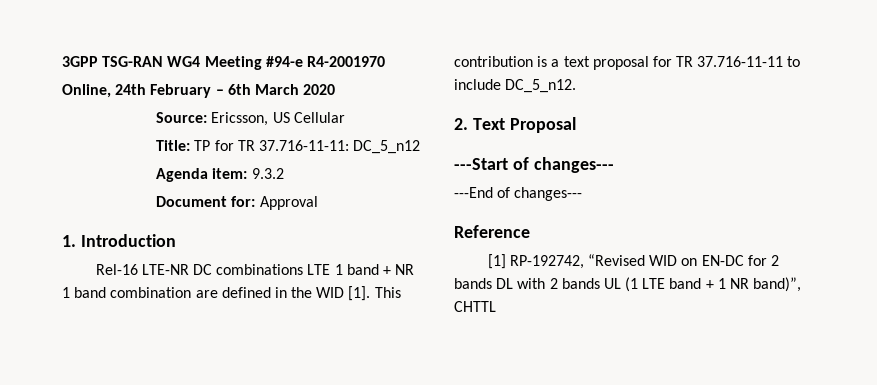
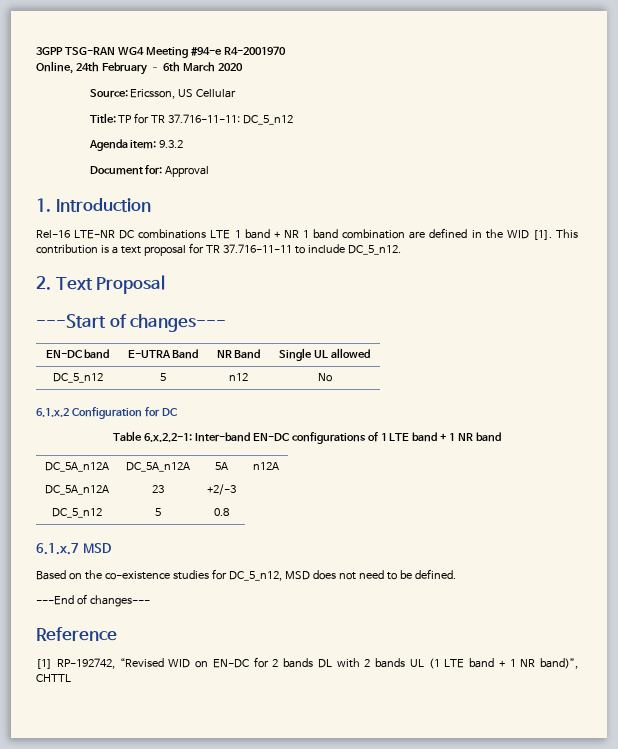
(614, 165) none -> [45,349,110,359] [127,349,199,359] [216,349,261,359] [279,348,370,361] [52,373,103,383] [160,373,166,381] [229,373,248,381] [317,373,332,382] [36,407,177,419] [112,431,502,444] [45,462,109,472] [126,462,190,472] [215,462,228,470] [253,462,279,470] [45,485,109,495] [152,485,164,493] [207,484,236,495] [52,508,102,518] [155,508,161,516] [214,508,229,516] [36,543,111,555] [36,569,456,581] // EN-DC band | E-UTRA Band | NR Band | Single UL allowed // DC_5_n12 | 5 | n12 | No // 6.1.x.2 Configuration for DC // Table 6.x.2.2-1: Inter-band EN-DC configurations of 1 LTE band + 1 NR band // DC_5A_n12A | DC_5A_n12A | 5A | n12A // DC_5A_n12A | 23 | +2/-3 // DC_5_n12 | 5 | 0.8 // 6.1.x.7 MSD // Based on the co-existence studies for DC_5_n12, MSD does not need to be defined.

